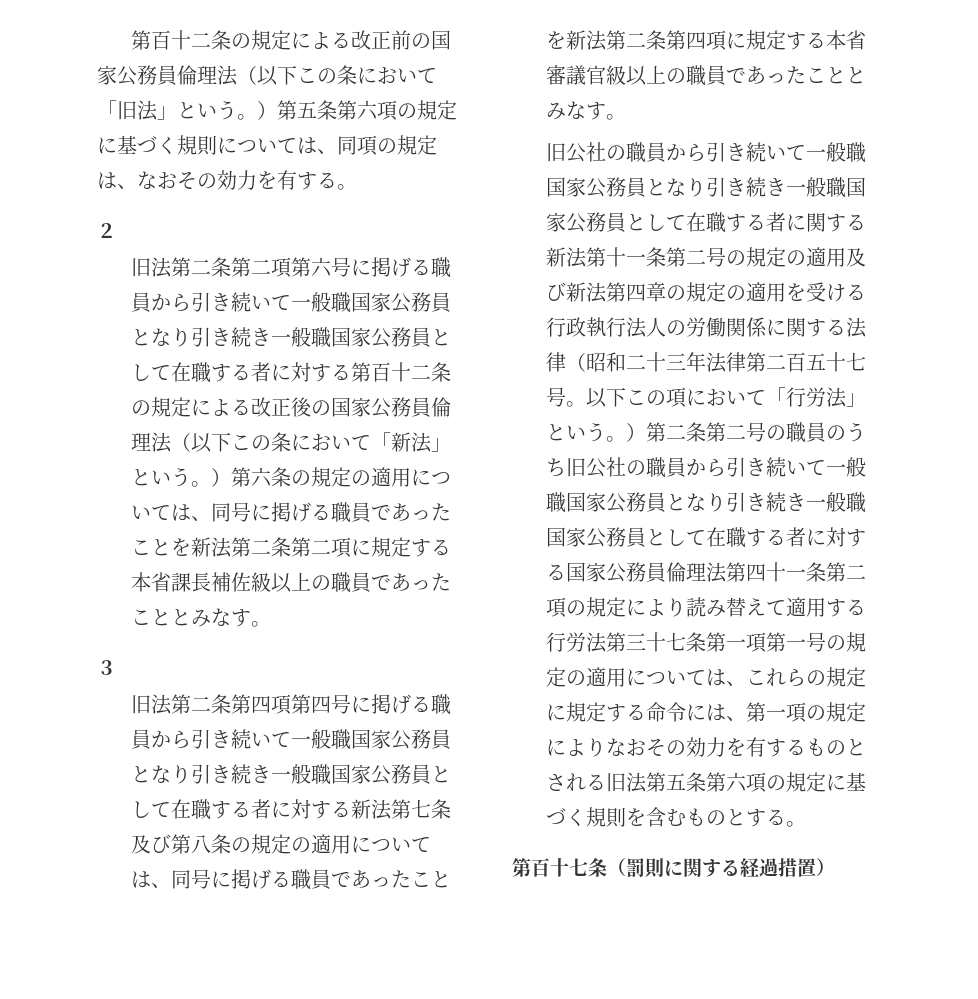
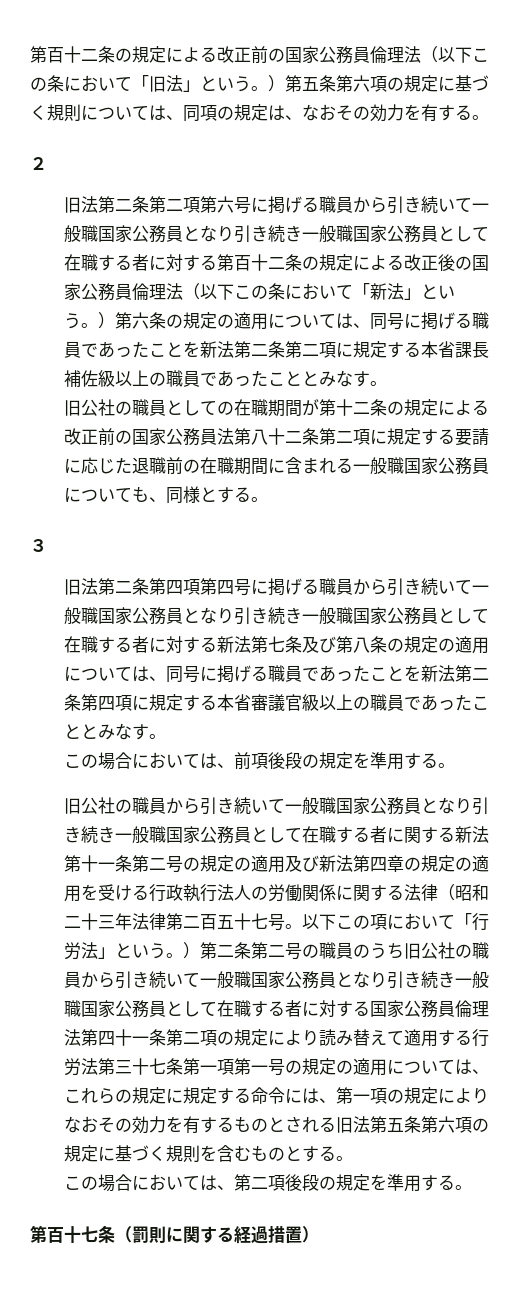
(271, 624) none -> [63,399,489,417] [63,428,489,446] [63,457,489,475] [63,486,268,504] // 旧公社の職員としての在職期間が第十二条の規定による改正前の国家公務員法第八十二条第二項に規定する要請に応じた退職前の在職期間に含まれる一般職国家公務員についても、同様とする。
(626, 117) none -> [63,752,455,770] // この場合においては、前項後段の規定を準用する。
(806, 824) none -> [63,1174,472,1192] // この場合においては、第二項後段の規定を準用する。

